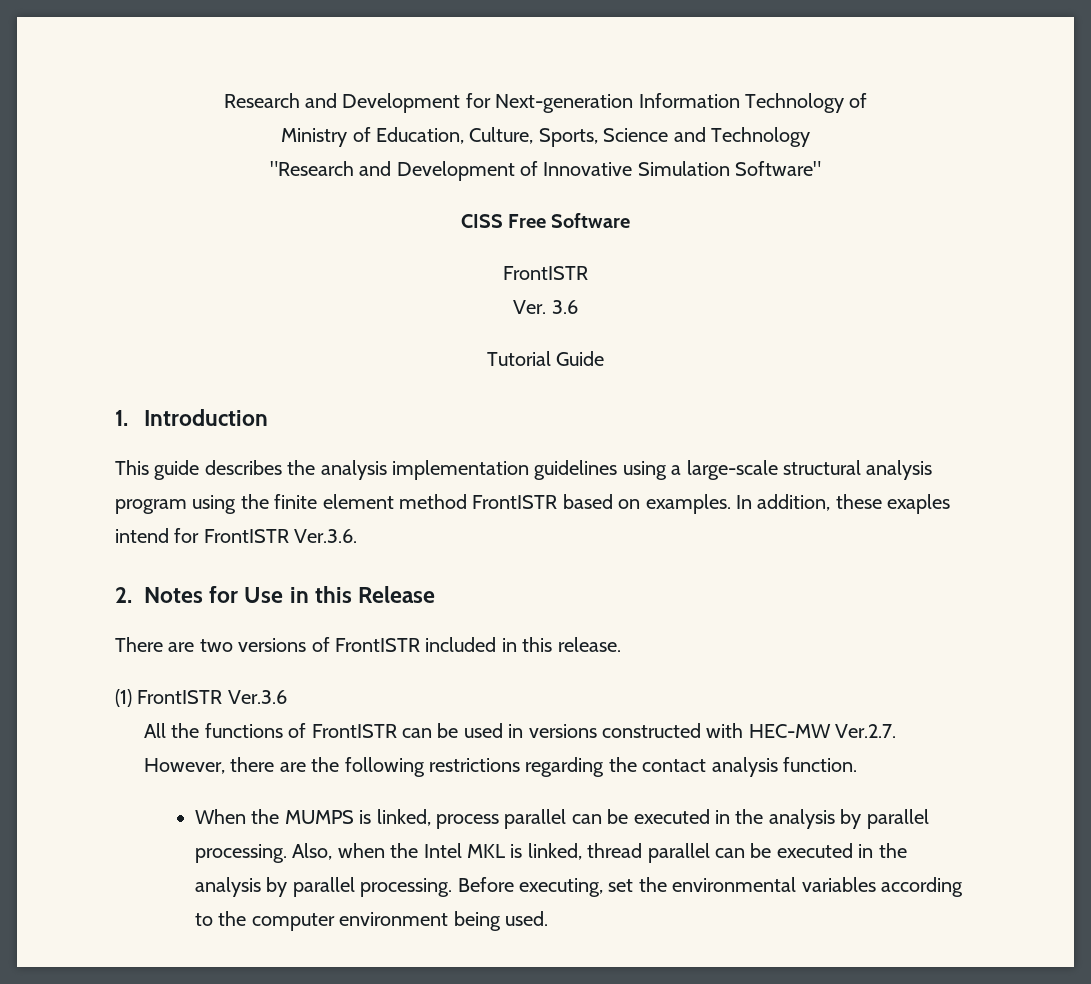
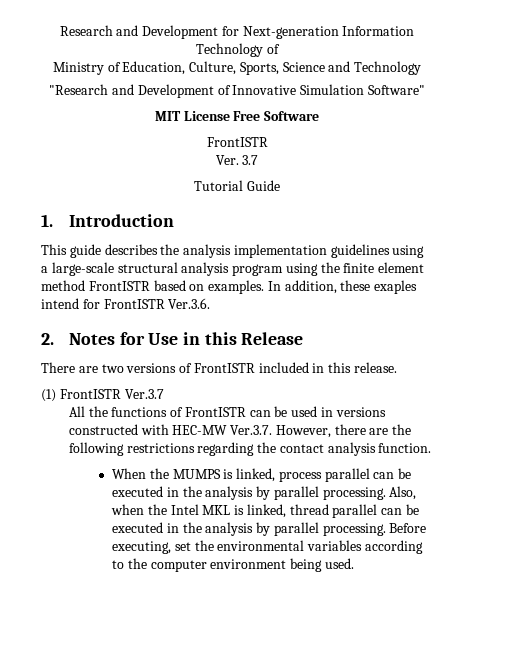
[460,214,503,228] CISS -> [154,111,230,121] MIT License
[551,300,578,314] 3.6 -> [242,155,259,165] 3.7
[227,690,287,704] Ver.3.6 -> [124,389,164,399] Ver.3.7
[835,724,897,738] Ver.2.7. -> [230,425,273,435] Ver.3.7.

